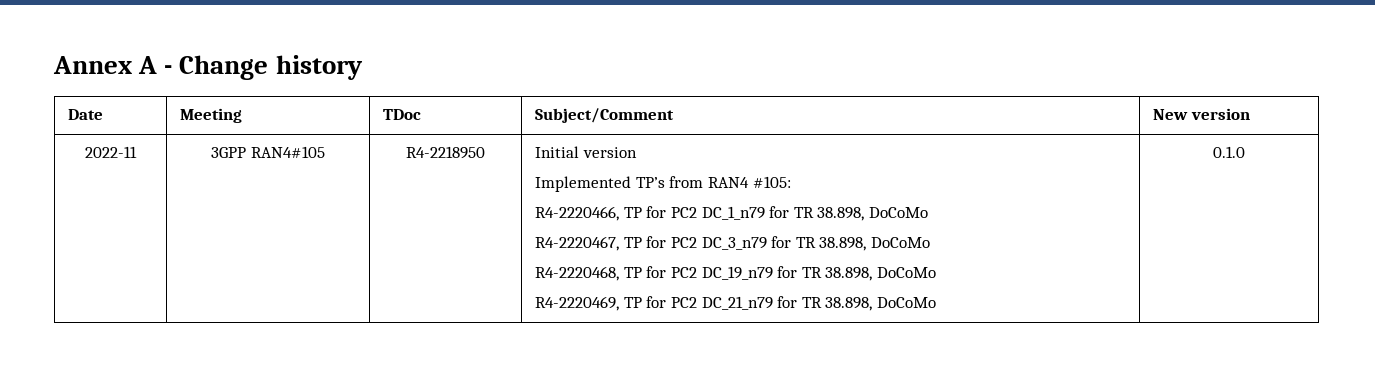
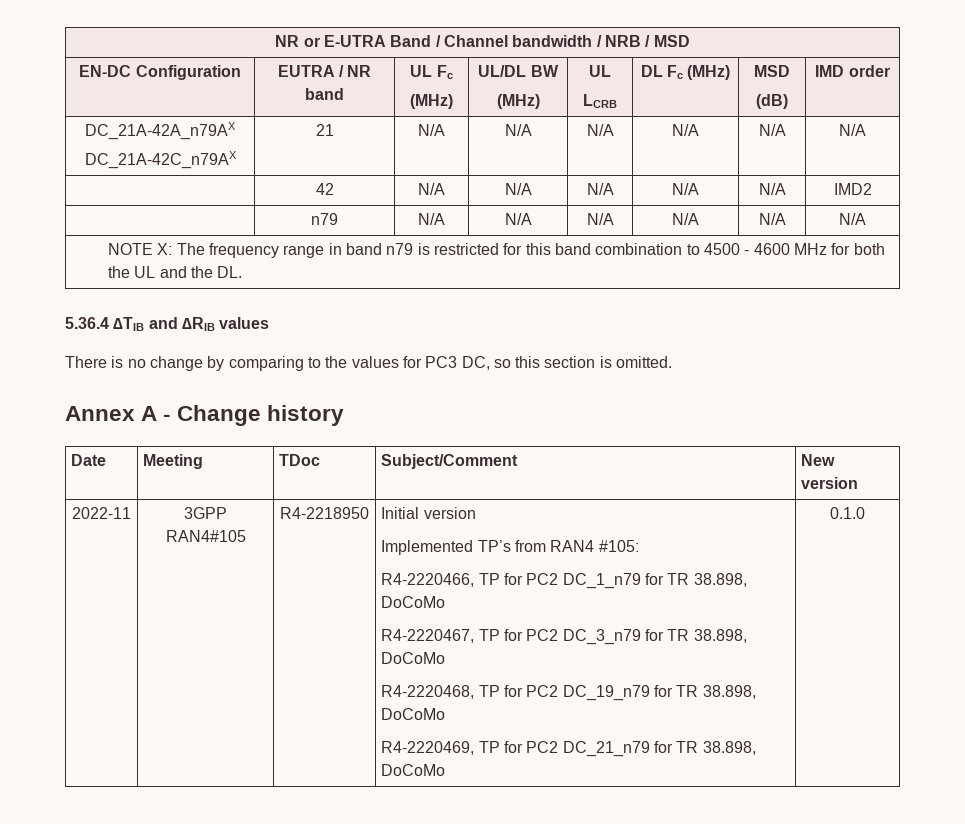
(53, 65) none -> [275,35,690,47] [79,65,241,80] [277,65,372,77] [305,88,344,100] [410,65,453,79] [410,94,453,109] [478,65,559,77] [496,94,540,109] [589,65,611,77] [583,94,617,108] [640,65,731,80] [754,65,790,77] [756,94,788,109] [815,65,890,77] [85,122,236,140] [84,151,237,169] [315,124,334,136] [418,124,445,136] [504,124,532,136] [586,124,614,136] [672,124,699,136] [758,124,786,136] [839,124,866,136] [315,183,334,195] [418,183,445,195] [504,183,532,195] [586,183,614,195] [672,183,699,195] [758,183,786,195] [833,183,872,195] [311,213,338,225] [418,213,445,225] [504,213,532,225] [586,213,614,225] [672,213,699,225] [758,213,786,225] [839,213,866,225] [108,243,885,258] [108,266,243,278] [65,317,270,331] [65,356,673,371] NR or E-UTRA Band / Channel bandwidth / NRB / MSD // EN-DC Configuration | EUTRA / NR band | UL Fc // (MHz) | UL/DL BW // (MHz) | UL // LCRB | DL Fc (MHz) | MSD // (dB) | IMD order // DC_21A-42A_n79AX // DC_21A-42C_n79AX | 21 | N/A | N/A | N/A | N/A | N/A | N/A // | 42 | N/A | N/A | N/A | N/A | N/A | IMD2 // | n79 | N/A | N/A | N/A | N/A | N/A | N/A // NOTE X: The frequency range in band n79 is restricted for this band combination to 4500 - 4600 MHz for both the UL and the DL. // 5.36.4 ∆TIB and ∆RIB values // There is no change by comparing to the values for PC3 DC, so this section is omitted. //

